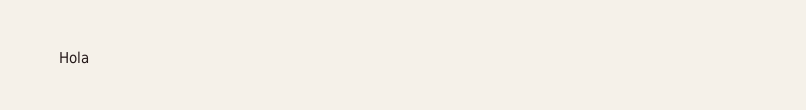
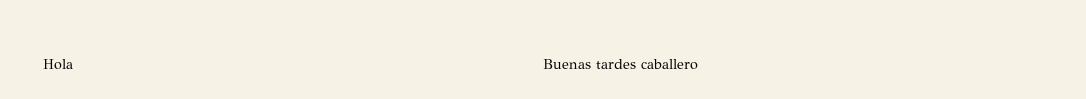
(89, 57) none -> [543,59,698,70] // Buenas tardes caballero

